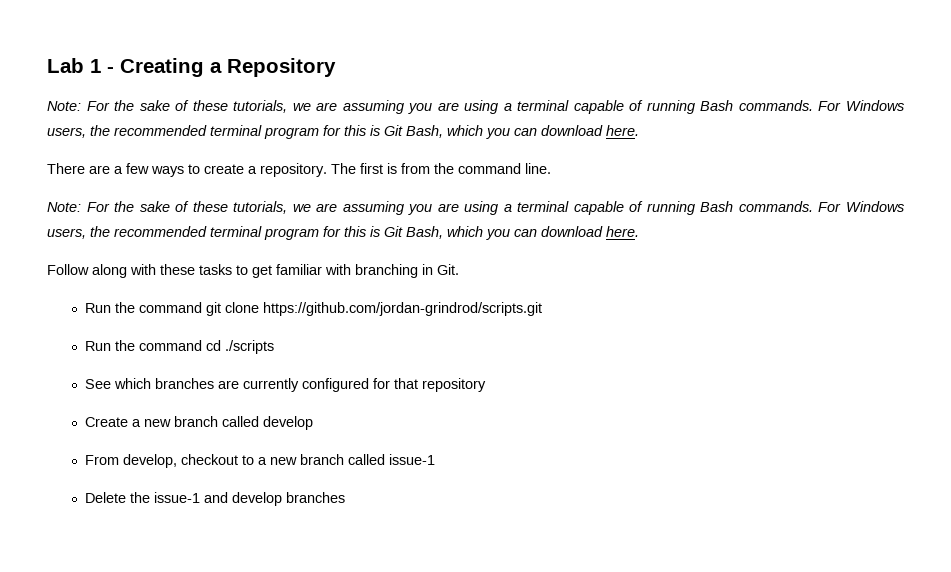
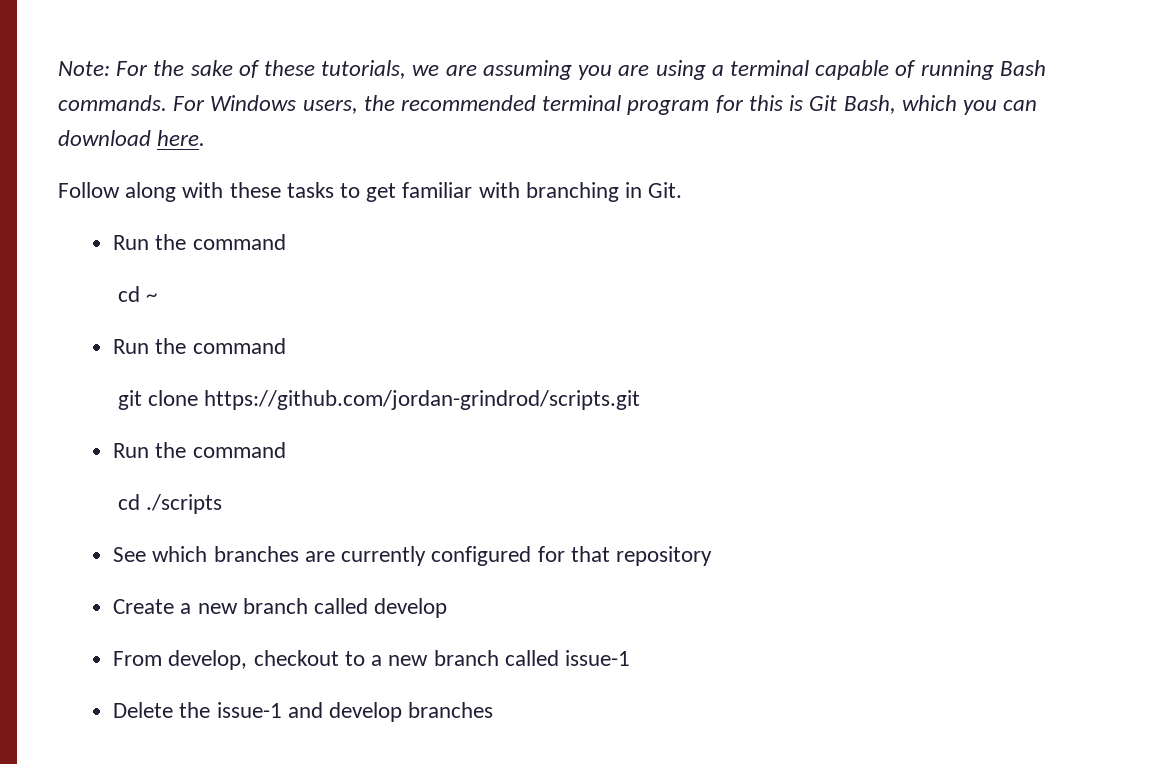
[47,58,336,77] [47,100,904,114] [47,125,639,139] [47,163,551,177] Lab 1 - Creating a Repository // Note: For the sake of these tutorials, we are assuming you are using a terminal capable of running Bash commands. For Windows users, the recommended terminal program for this is Git Bash, which you can download here. // There are a few ways to create a repository. The first is from the command line. // -> (58, 68) none
(202, 307) none -> [117,286,158,302] [113,338,286,354] // cd ~ // Run the command //
(202, 345) none -> (286, 450) //

